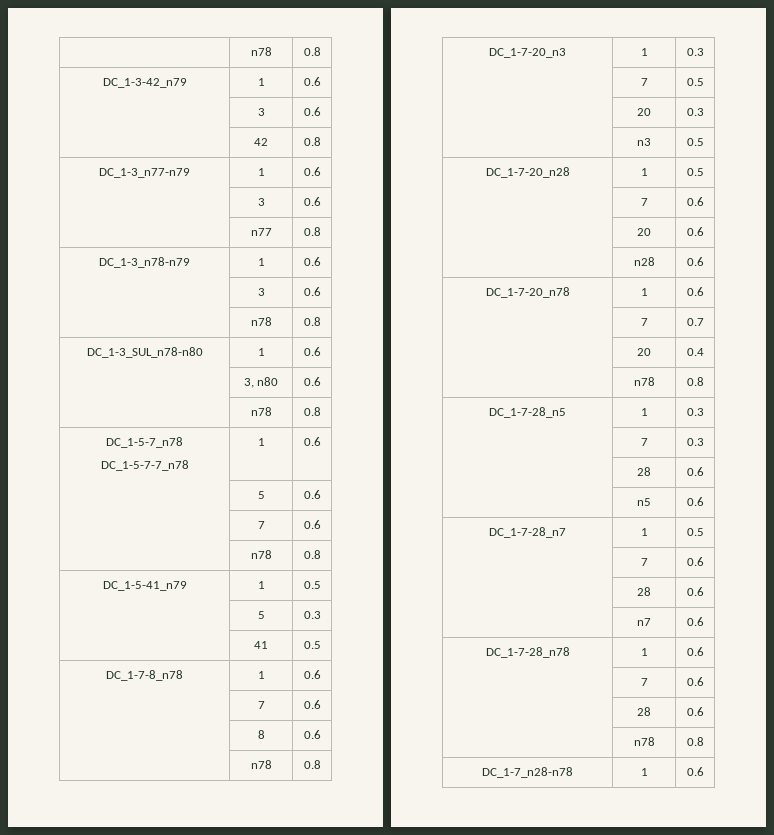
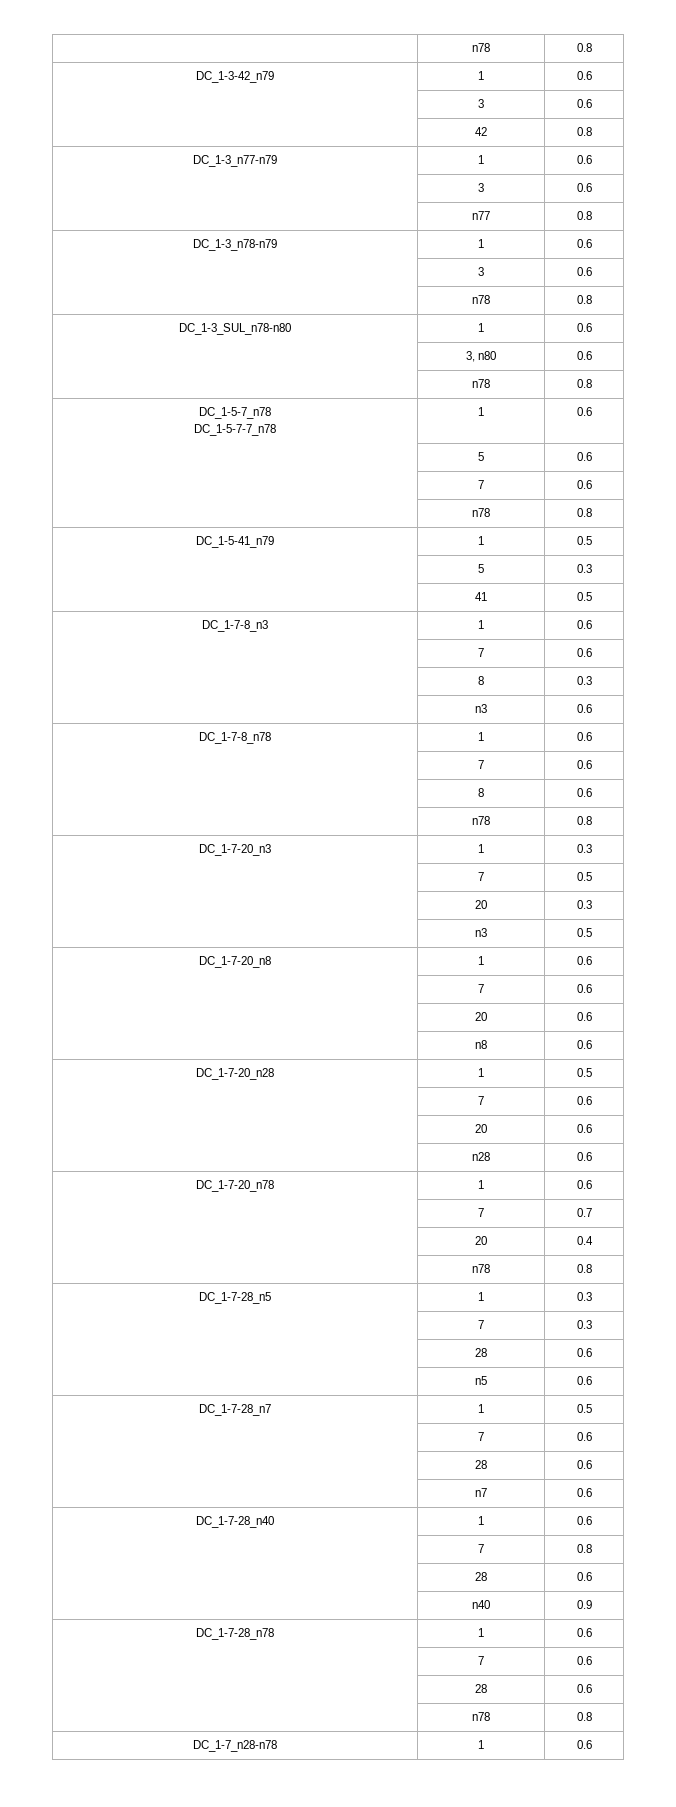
(321, 645) none -> [202,620,268,632] [478,620,484,629] [576,620,592,629] [478,648,484,657] [576,648,592,657] [478,676,484,685] [576,676,592,685] [475,704,487,713] [576,704,592,713] // DC_1-7-8_n3 | 1 | 0.6 // | 7 | 0.6 // | 8 | 0.3 // | n3 | 0.6
(704, 142) none -> [199,956,271,968] [478,956,484,965] [576,956,592,965] [478,984,484,993] [576,984,592,993] [475,1012,487,1021] [576,1012,592,1021] [475,1040,487,1049] [576,1040,592,1049] // DC_1-7-20_n8 | 1 | 0.6 // | 7 | 0.6 // | 20 | 0.6 // | n8 | 0.6
(704, 621) none -> [196,1516,274,1528] [478,1516,484,1525] [576,1516,592,1525] [478,1544,484,1553] [576,1544,592,1553] [475,1572,487,1581] [576,1572,592,1581] [472,1600,490,1609] [576,1600,592,1609] // DC_1-7-28_n40 | 1 | 0.6 // | 7 | 0.8 // | 28 | 0.6 // | n40 | 0.9

